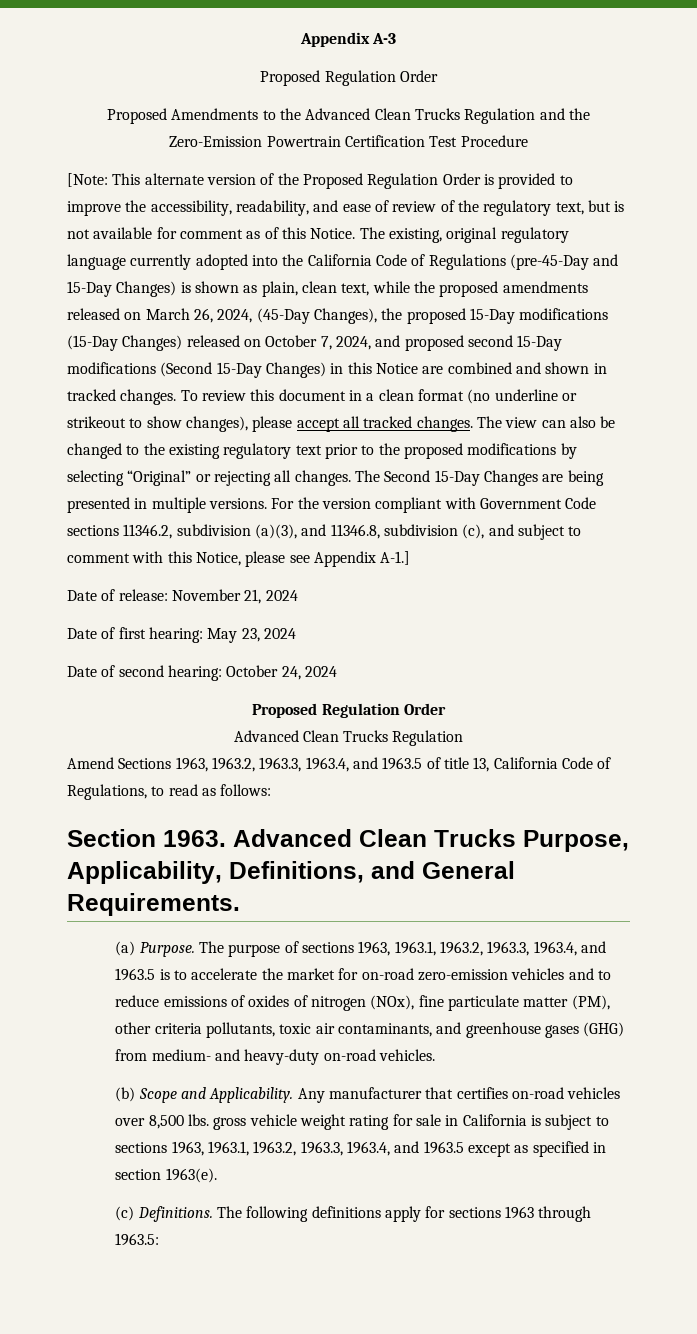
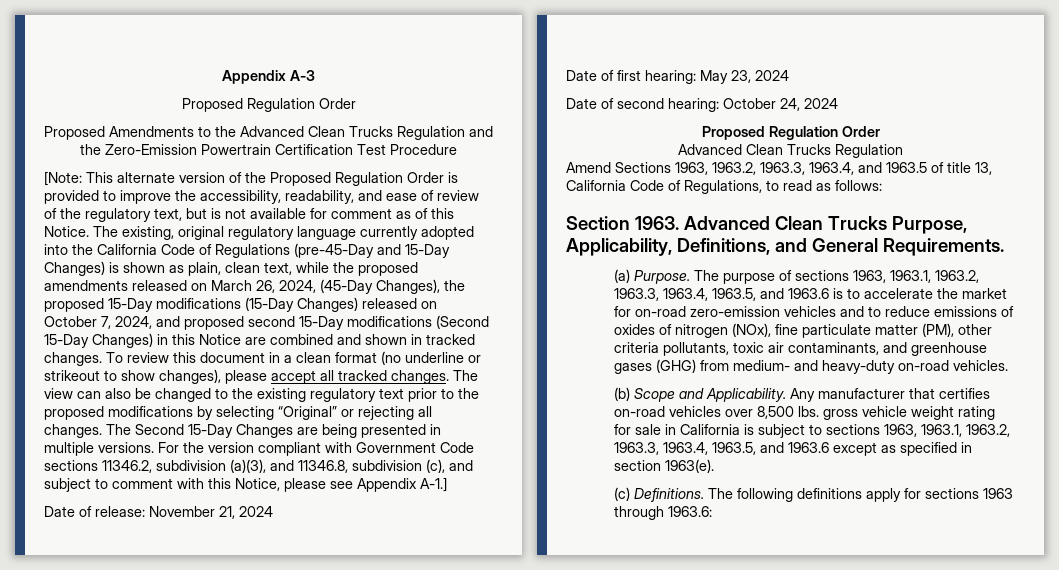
[580,941,606,953] [115,968,156,981] and 1963.5 -> [711,288,829,301] 1963.5, and 1963.6
[394,1141,464,1154] and 1963.5 -> [711,442,829,455] 1963.5, and 1963.6
[115,1233,160,1246] 1963.5: -> [667,506,712,517] 1963.6:

